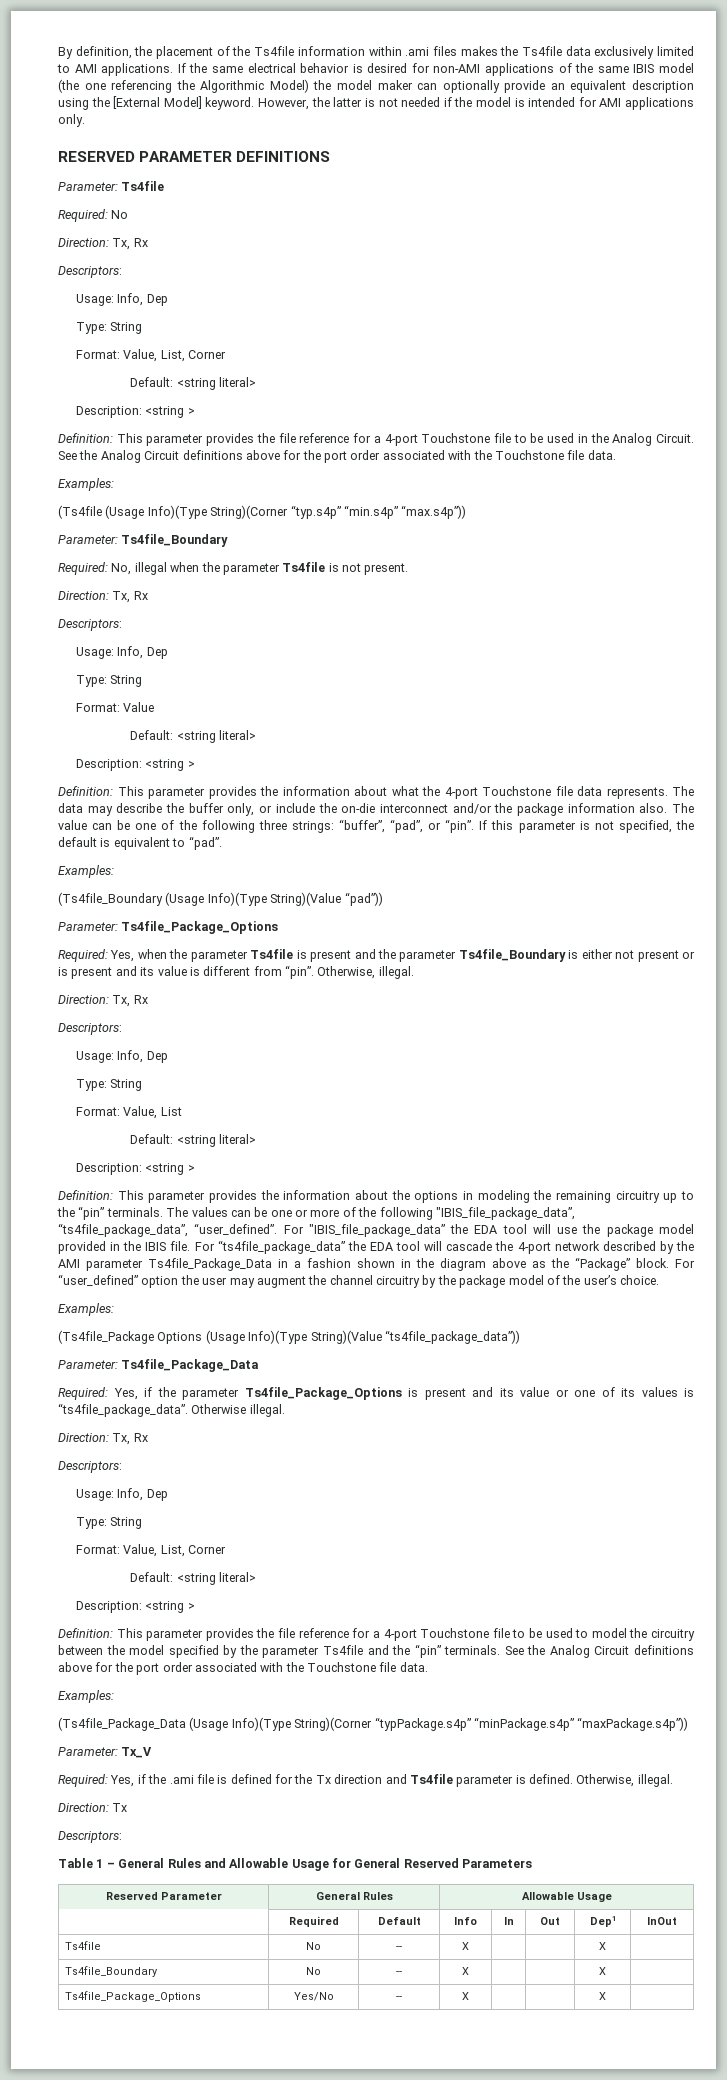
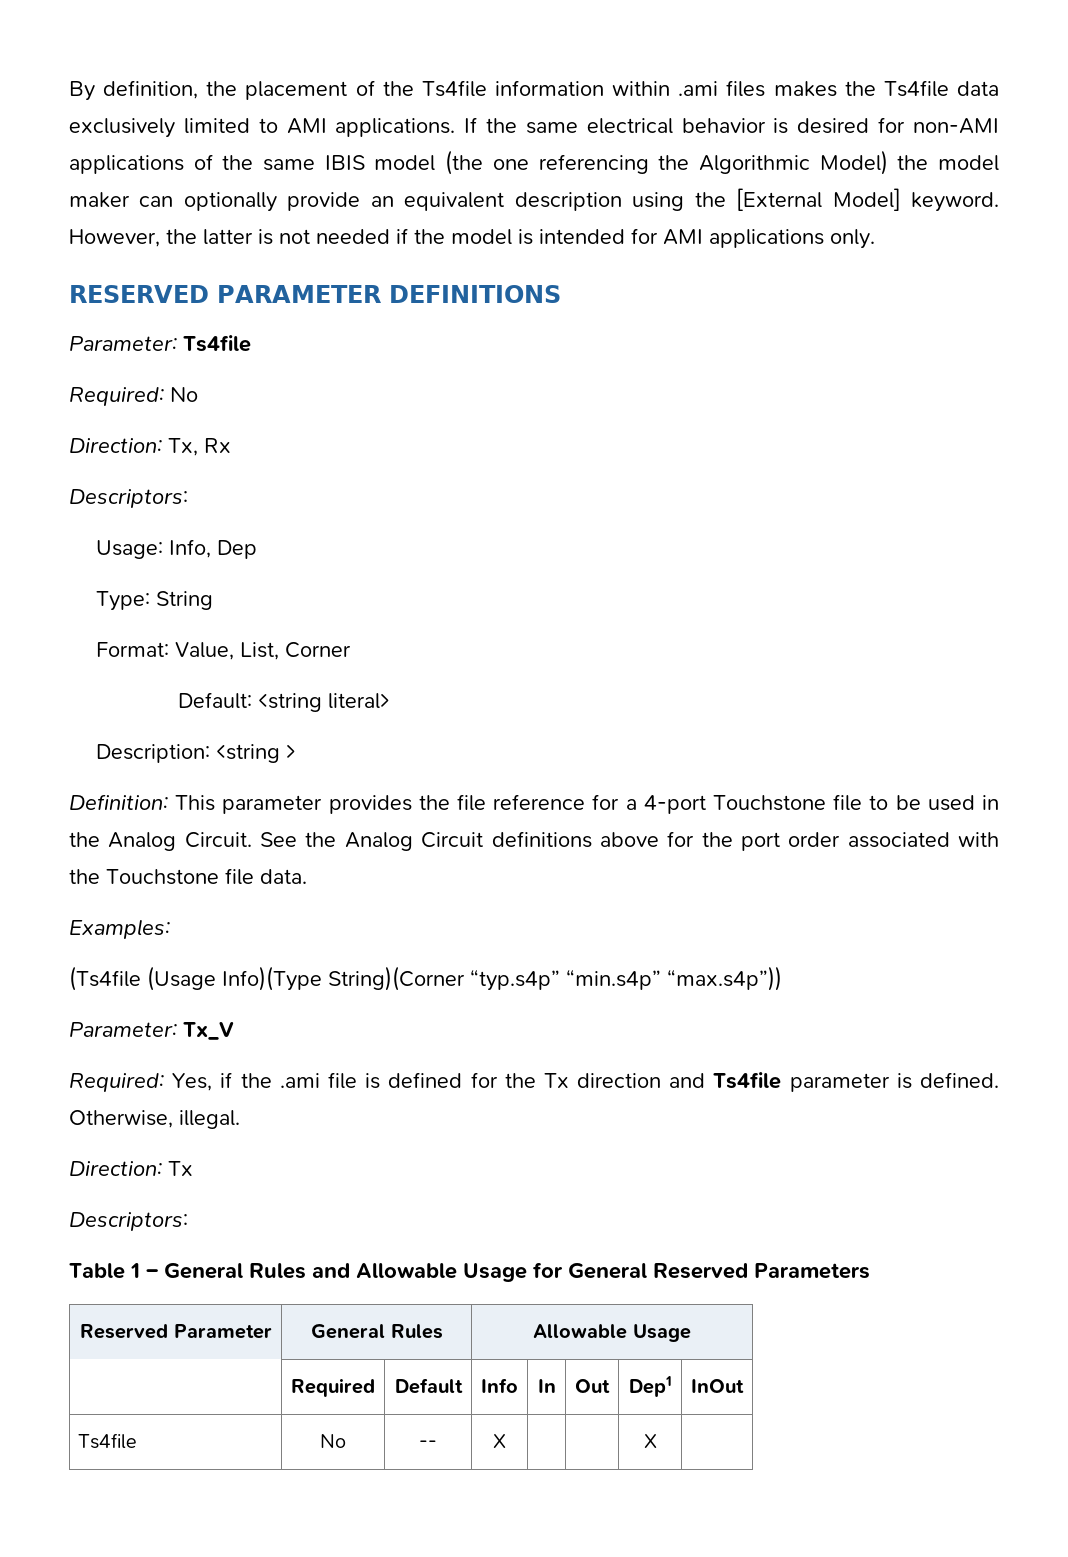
[58,534,229,547] [58,562,409,575] [58,591,148,603] [58,619,122,631] [76,646,168,659] [76,675,143,687] [76,702,155,712] [130,730,256,743] [76,759,195,771] [58,786,694,799] [58,803,694,816] [58,819,694,833] [58,836,222,850] [58,865,114,878] [58,892,383,906] [58,921,279,934] [58,949,695,962] [58,965,414,979] [58,995,148,1007] [58,1023,122,1035] [76,1050,168,1063] [76,1079,143,1091] [76,1106,182,1119] [130,1134,256,1147] [76,1163,195,1175] [58,1190,694,1203] [57,1206,575,1220] [58,1223,694,1237] [58,1240,695,1254] [58,1257,695,1271] [58,1274,659,1288] [58,1303,114,1316] [58,1330,520,1344] [58,1359,260,1372] [58,1387,694,1400] [58,1403,285,1417] [58,1433,148,1445] [58,1461,122,1473] [76,1488,168,1501] [76,1517,143,1529] [76,1544,227,1557] [130,1572,256,1585] [76,1601,195,1613] [58,1628,695,1641] [58,1644,694,1658] [58,1662,428,1675] [58,1690,114,1703] [58,1717,689,1731] // Parameter: Ts4file_Boundary // Required: No, illegal when the parameter Ts4file is not present. // Direction: Tx, Rx // Descriptors: // Usage: Info, Dep // Type: String // Format: Value // Default: <string literal> // Description: <string > // Definition: This parameter provides the information about what the 4-port Touchstone file data represents. The data may describe the buffer only, or include the on-die interconnect and/or the package information also. The value can be one of the following three strings: “buffer”, “pad”, or “pin”. If this parameter is not specified, the default is equivalent to “pad”. // Examples: // (Ts4file_Boundary (Usage Info)(Type String)(Value “pad”)) // Parameter: Ts4file_Package_Options // Required: Yes, when the parameter Ts4file is present and the parameter Ts4file_Boundary is either not present or is present and its value is different from “pin”. Otherwise, illegal. // Direction: Tx, Rx // Descriptors: // Usage: Info, Dep // Type: String // Format: Value, List // Default: <string literal> // Description: <string > // Definition: This parameter provides the information about the options in modeling the remaining circuitry up to the “pin” terminals. The values can be one or more of the following "IBIS_file_package_data”, “ts4file_package_data”, “user_defined”. For "IBIS_file_package_data” the EDA tool will use the package model provided in the IBIS file. For “ts4file_package_data” the EDA tool will cascade the 4-port network described by the AMI parameter Ts4file_Package_Data in a fashion shown in the diagram above as the “Package” block. For “user_defined” option the user may augment the channel circuitry by the package model of the user’s choice. // Examples: // (Ts4file_Package Options (Usage Info)(Type String)(Value “ts4file_package_data”)) // Parameter: Ts4file_Package_Data // Required: Yes, if the parameter Ts4file_Package_Options is present and its value or one of its values is “ts4file_package_data”. Otherwise illegal. // Direction: Tx, Rx // Descriptors: // Usage: Info, Dep // Type: String // Format: Value, List, Corner // Default: <string literal> // Description: <string > // Definition: This parameter provides the file reference for a 4-port Touchstone file to be used to model the circuitry between the model specified by the parameter Ts4file and the “pin” terminals. See the Analog Circuit definitions above for the port order associated with the Touchstone file data. // Examples: // (Ts4file_Package_Data (Usage Info)(Type String)(Corner “typPackage.s4p” “minPackage.s4p” “maxPackage.s4p”)) -> (782, 978) none
[64,1966,158,1977] [306,1967,321,1975] [396,1971,402,1975] [462,1967,469,1975] [599,1967,606,1975] [64,1991,201,2002] [293,1992,334,2001] [396,1996,402,2000] [462,1992,469,2000] [599,1992,606,2000] // Ts4file_Boundary | No | -- | X | | | X | // Ts4file_Package_Options | Yes/No | -- | X | | | X | -> (657, 1441) none

